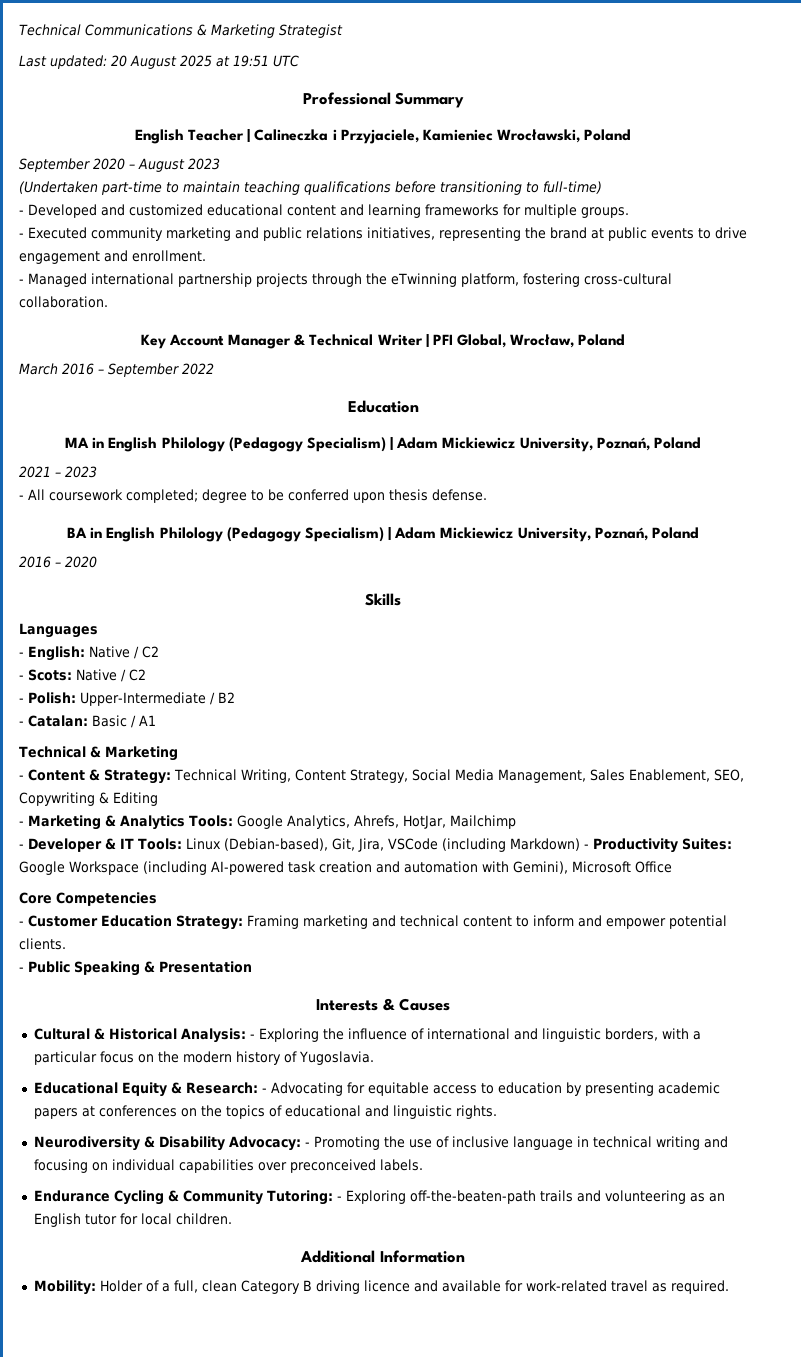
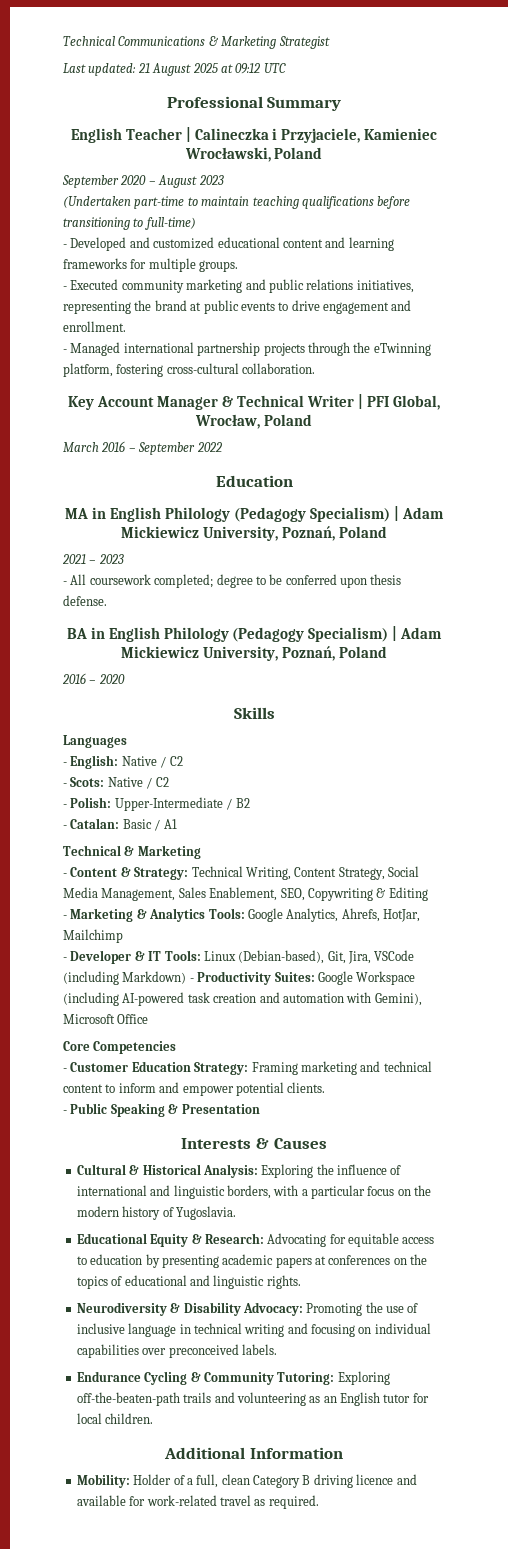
[111,55,127,67] 20 -> [137,63,150,73] 21
[233,55,269,67] 19:51 -> [235,63,261,74] 09:12
[249,1034,255,1039] - -> (258, 1171) none
[261,1088,267,1093] - -> (264, 1238) none
[304,1142,310,1147] - -> (303, 1309) none
[336,1196,342,1201] - -> (335, 1378) none

